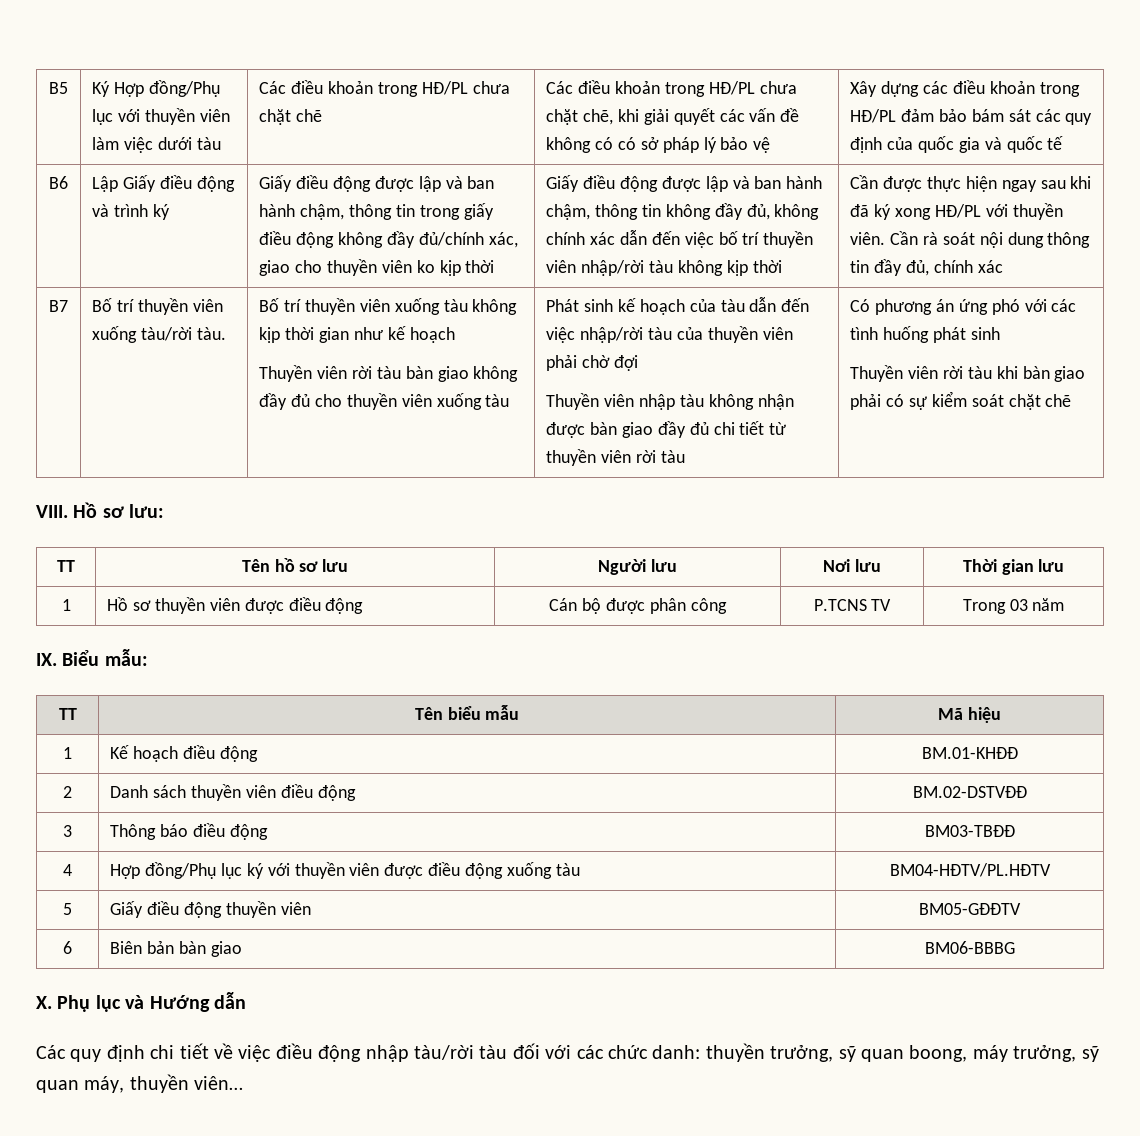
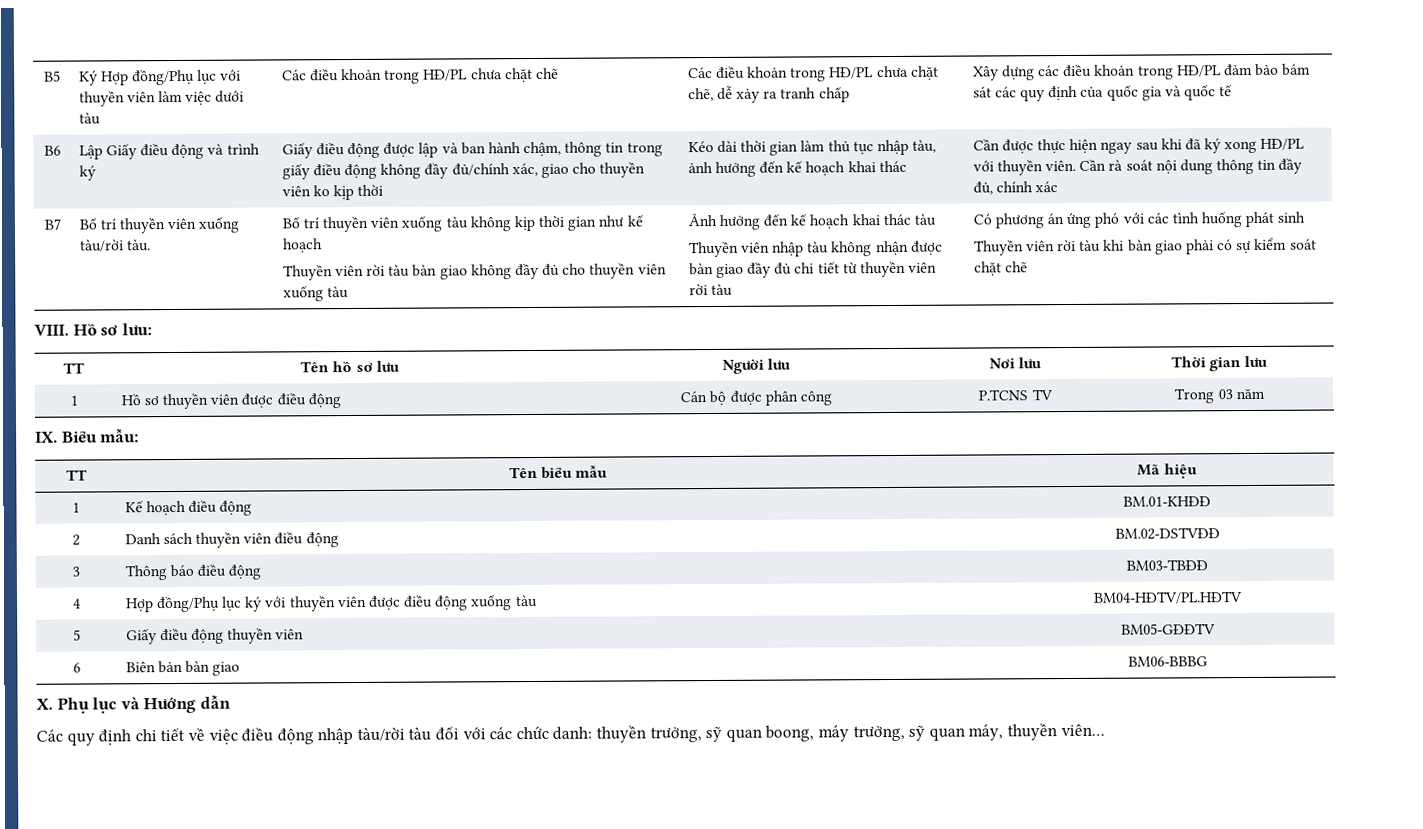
[617,108,800,125] [546,137,771,153] khi giải quyết các vấn đề không có có sở pháp lý bảo vệ -> [716,85,850,103] dễ xảy ra tranh chấp
[546,175,823,192] [546,203,820,220] [546,230,814,248] [546,260,782,276] Giấy điều động được lập và ban hành chậm, thông tin không đầy đủ, không chính xác dẫn đến việc bố trí thuyền viên nhập/rời tàu không kịp thời -> [687,139,937,156] [687,160,907,177] Kéo dài thời gian làm thủ tục nhập tàu, ảnh hưởng đến kế hoạch khai thác
[546,297,810,315] [546,326,793,343] [546,355,638,371] Phát sinh kế hoạch của tàu dẫn đến việc nhập/rời tàu của thuyền viên phải chờ đợi -> [687,212,936,230] Ảnh hưởng đến kế hoạch khai thác tàu

